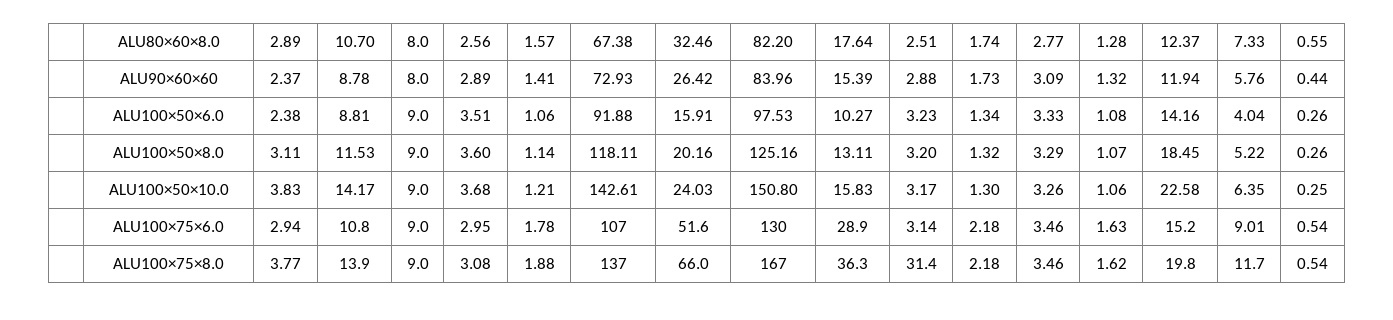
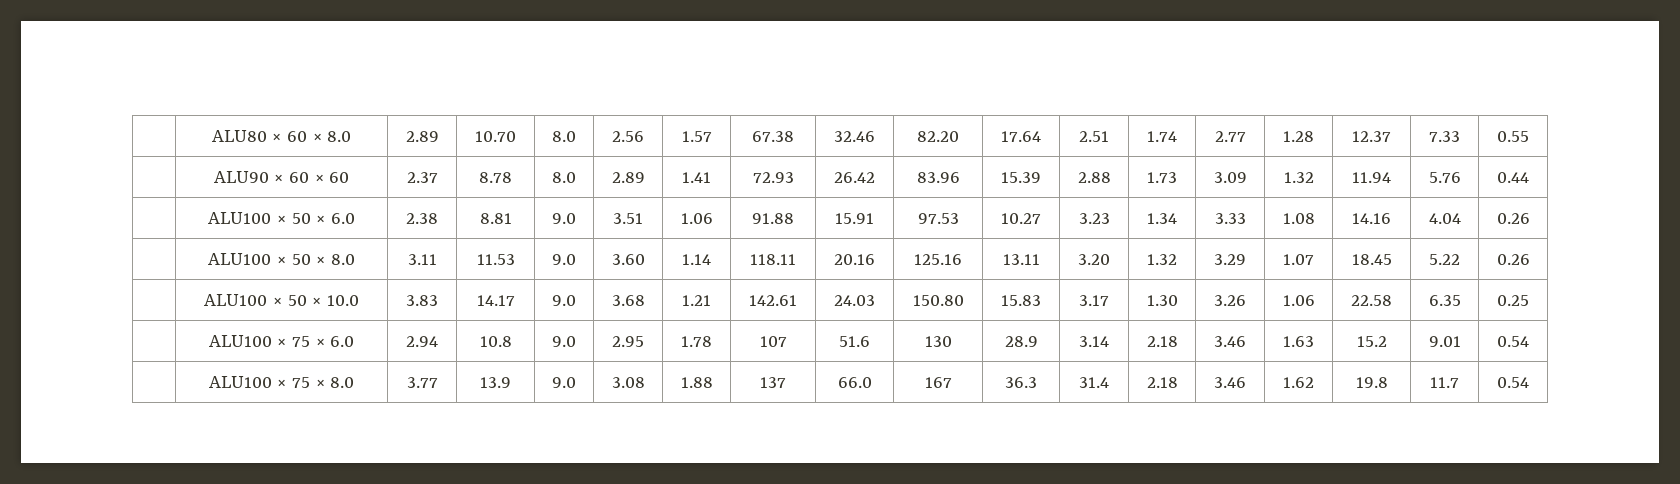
[117,36,220,47] | ALU80×60×8.0 -> [211,130,352,142] | ALU80 × 60 × 8.0
[119,73,218,84] ALU90×60×60 -> [213,171,350,183] ALU90 × 60 × 60
[113,110,224,121] ALU100×50×6.0 -> [208,212,355,224] ALU100 × 50 × 6.0
[113,147,224,158] ALU100×50×8.0 -> [208,253,355,265] ALU100 × 50 × 8.0
[108,184,229,195] ALU100×50×10.0 -> [204,294,359,306] ALU100 × 50 × 10.0
[113,221,224,232] ALU100×75×6.0 -> [208,335,355,347] ALU100 × 75 × 6.0
[113,258,224,269] ALU100×75×8.0 -> [208,376,355,388] ALU100 × 75 × 8.0

